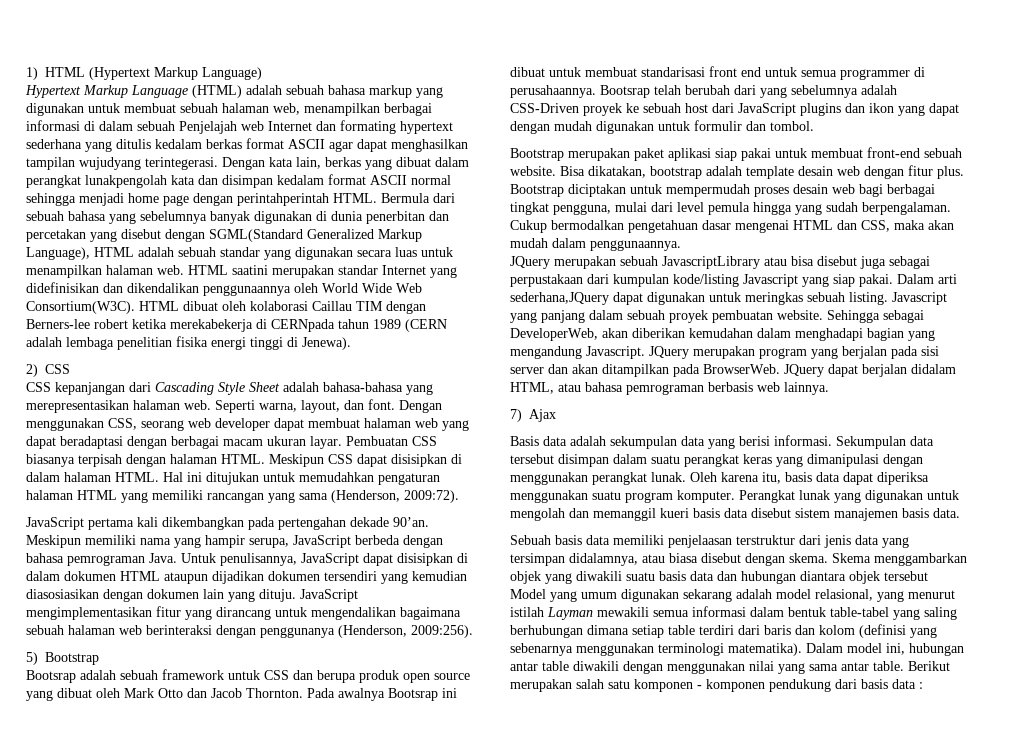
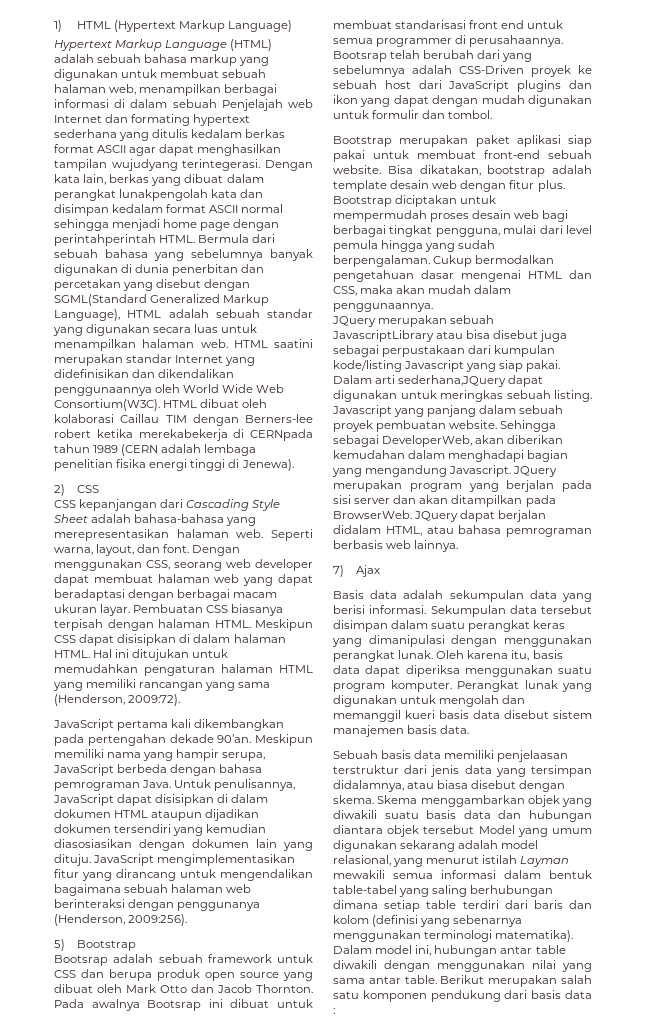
[697,679,765,692] - komponen -> (427, 996) none

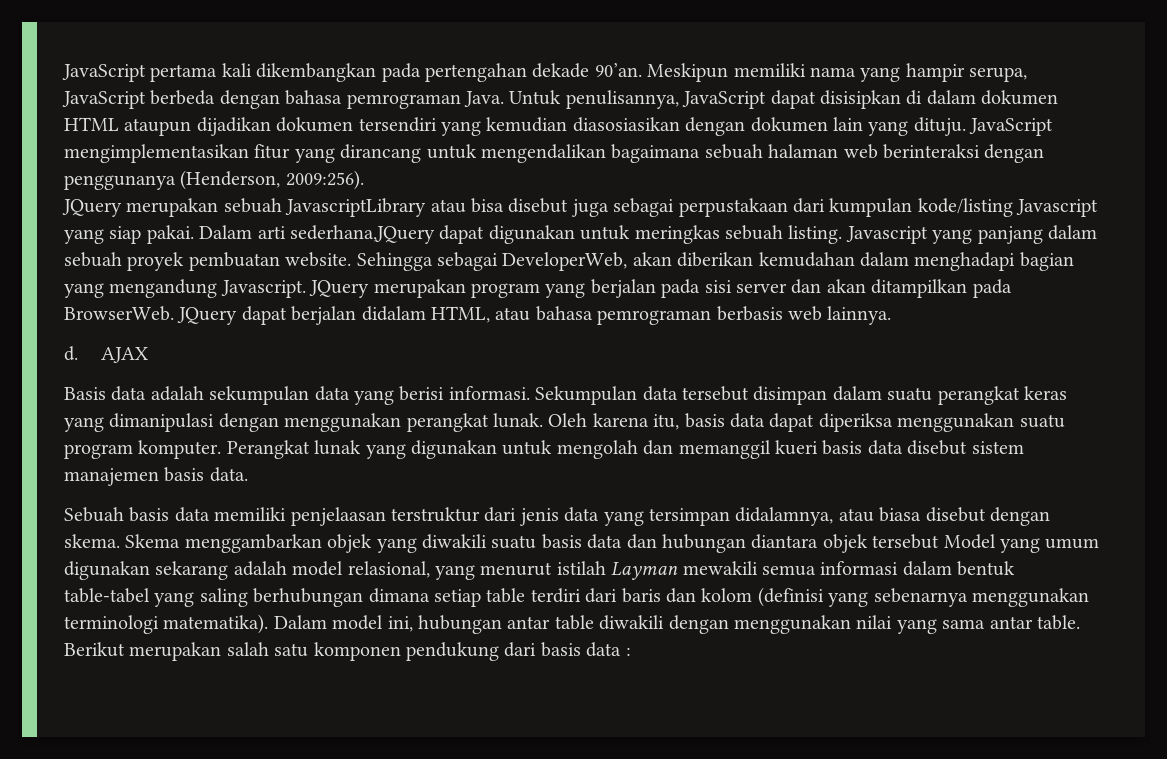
[54,20,292,32] [54,39,273,51] [54,54,270,66] [54,69,267,81] [54,84,278,96] [54,99,313,111] [54,114,251,126] [54,129,286,141] [54,144,282,156] [54,159,313,171] [54,174,264,186] [54,189,264,201] [54,204,284,216] [54,219,280,231] [54,234,276,246] [54,249,313,261] [54,264,265,276] [54,279,251,291] [54,294,270,306] [54,309,313,321] [53,324,258,336] [54,339,313,351] [54,354,256,366] [54,369,235,378] [54,384,285,396] [54,399,268,411] [54,414,313,426] [54,429,313,441] [54,444,257,456] [54,459,294,471] [54,484,99,496] [54,499,281,511] [54,514,257,526] [54,529,313,541] [54,544,241,556] [54,559,313,571] [54,574,313,586] [54,589,278,601] [54,604,284,616] [54,619,313,631] [54,634,286,646] [54,649,229,661] [54,664,313,676] [53,679,271,691] [54,694,181,706] 1) HTML (Hypertext Markup Language) // Hypertext Markup Language (HTML) adalah sebuah bahasa markup yang digunakan untuk membuat sebuah halaman web, menampilkan berbagai informasi di dalam sebuah Penjelajah web Internet dan formating hypertext sederhana yang ditulis kedalam berkas format ASCII agar dapat menghasilkan tampilan wujudyang terintegerasi. Dengan kata lain, berkas yang dibuat dalam perangkat lunakpengolah kata dan disimpan kedalam format ASCII normal sehingga menjadi home page dengan perintahperintah HTML. Bermula dari sebuah bahasa yang sebelumnya banyak digunakan di dunia penerbitan dan percetakan yang disebut dengan SGML(Standard Generalized Markup Language), HTML adalah sebuah standar yang digunakan secara luas untuk menampilkan halaman web. HTML saatini merupakan standar Internet yang didefinisikan dan dikendalikan penggunaannya oleh World Wide Web Consortium(W3C). HTML dibuat oleh kolaborasi Caillau TIM dengan Berners-lee robert ketika merekabekerja di CERNpada tahun 1989 (CERN adalah lembaga penelitian fisika energi tinggi di Jenewa). // 2) CSS // CSS kepanjangan dari Cascading Style Sheet adalah bahasa-bahasa yang merepresentasikan halaman web. Seperti warna, layout, dan font. Dengan menggunakan CSS, seorang web developer dapat membuat halaman web yang dapat beradaptasi dengan berbagai macam ukuran layar. Pembuatan CSS biasanya terpisah dengan halaman HTML. Meskipun CSS dapat disisipkan di dalam halaman HTML. Hal ini ditujukan untuk memudahkan pengaturan halaman HTML yang memiliki rancangan yang sama (Henderson, 2009:72). // -> (62, 73) none
[54,939,136,951] [54,954,313,966] [54,969,313,981] [54,984,313,993] [54,999,313,1011] [333,20,564,29] [333,35,564,47] [333,50,533,62] [333,65,592,77] [333,80,592,92] [333,95,592,107] [333,110,493,119] [333,135,592,147] [333,150,592,162] [333,165,592,177] [333,180,565,192] [333,195,497,207] [333,210,569,222] [333,225,592,237] [333,240,496,252] [333,255,555,267] [333,270,592,282] [333,285,512,296] [333,303,433,312] // 5) Bootstrap // Bootsrap adalah sebuah framework untuk CSS dan berupa produk open source yang dibuat oleh Mark Otto dan Jacob Thornton. Pada awalnya Bootsrap ini dibuat untuk membuat standarisasi front end untuk semua programmer di perusahaannya. Bootsrap telah berubah dari yang sebelumnya adalah CSS-Driven proyek ke sebuah host dari JavaScript plugins dan ikon yang dapat dengan mudah digunakan untuk formulir dan tombol. // Bootstrap merupakan paket aplikasi siap pakai untuk membuat front-end sebuah website. Bisa dikatakan, bootstrap adalah template desain web dengan fitur plus. Bootstrap diciptakan untuk mempermudah proses desain web bagi berbagai tingkat pengguna, mulai dari level pemula hingga yang sudah berpengalaman. Cukup bermodalkan pengetahuan dasar mengenai HTML dan CSS, maka akan mudah dalam penggunaannya. -> (364, 180) none
[333,565,380,577] 7) Ajax -> [64,346,149,363] d. AJAX

